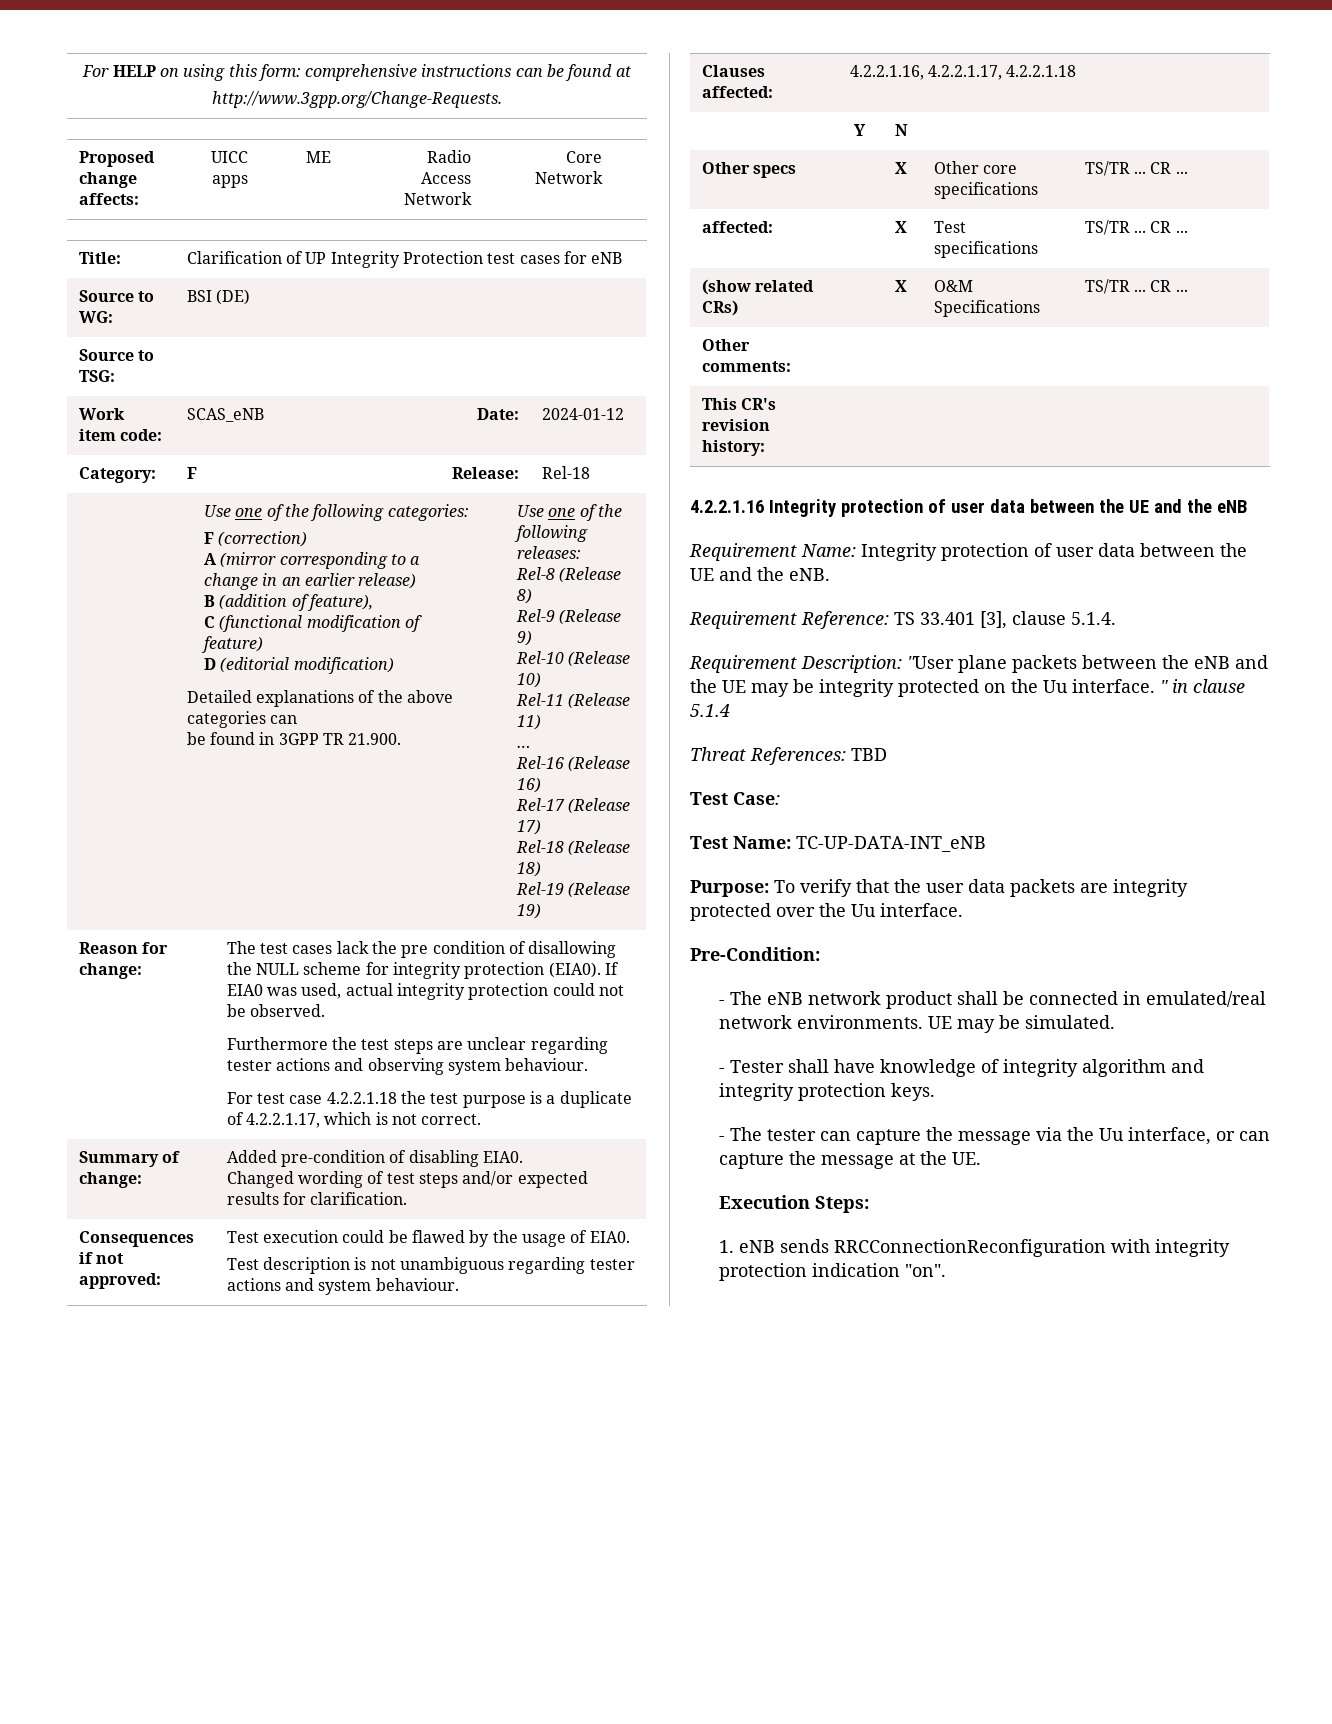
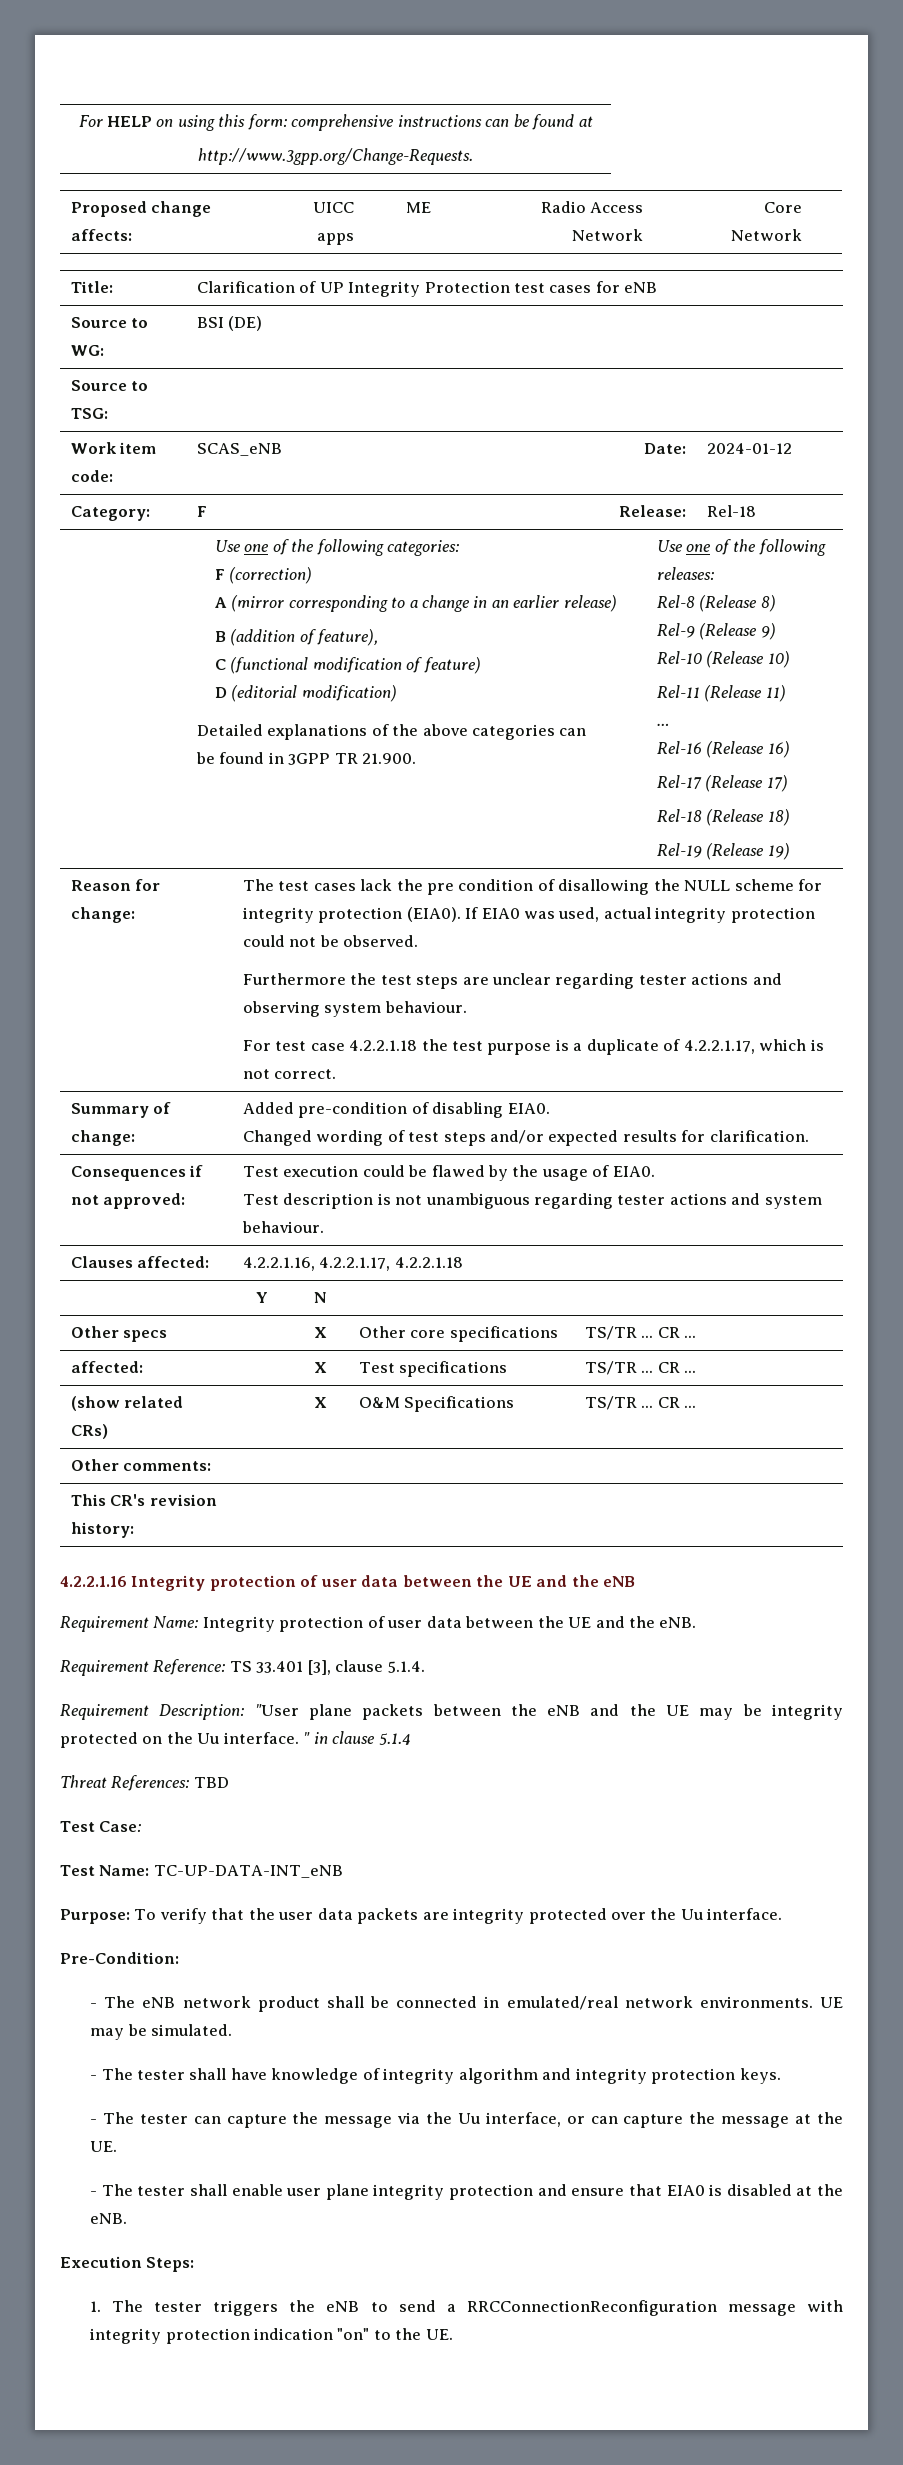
[729,1060,784,1073] Tester -> [101,2068,185,2080] The tester
[718,1195,869,1213] [718,1239,1230,1257] [718,1263,946,1281] Execution Steps: // 1. eNB sends RRCConnectionReconfiguration with integrity protection indication "on". -> [90,2184,844,2200] [90,2213,128,2224] [60,2256,195,2272] [90,2300,844,2316] [90,2328,453,2344] - The tester shall enable user plane integrity protection and ensure that EIA0 is disabled at the eNB. // Execution Steps: // 1. The tester triggers the eNB to send a RRCConnectionReconfiguration message with integrity protection indication "on" to the UE.

